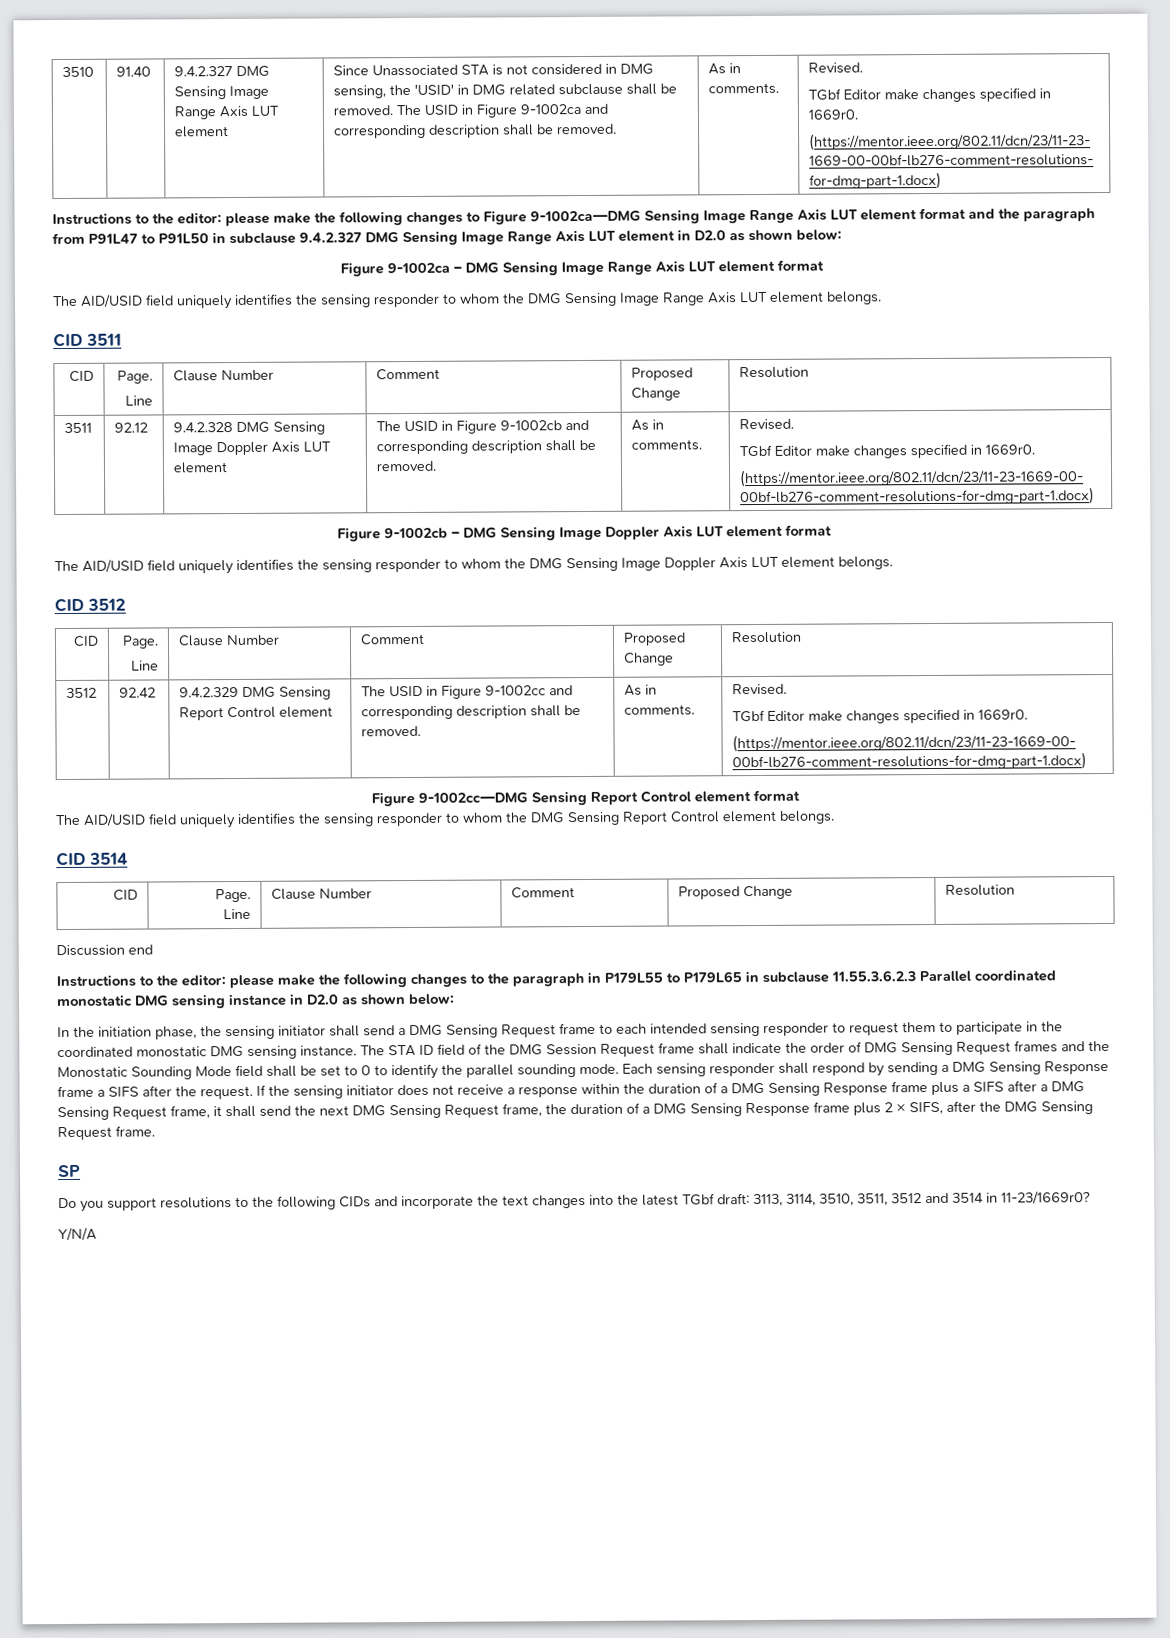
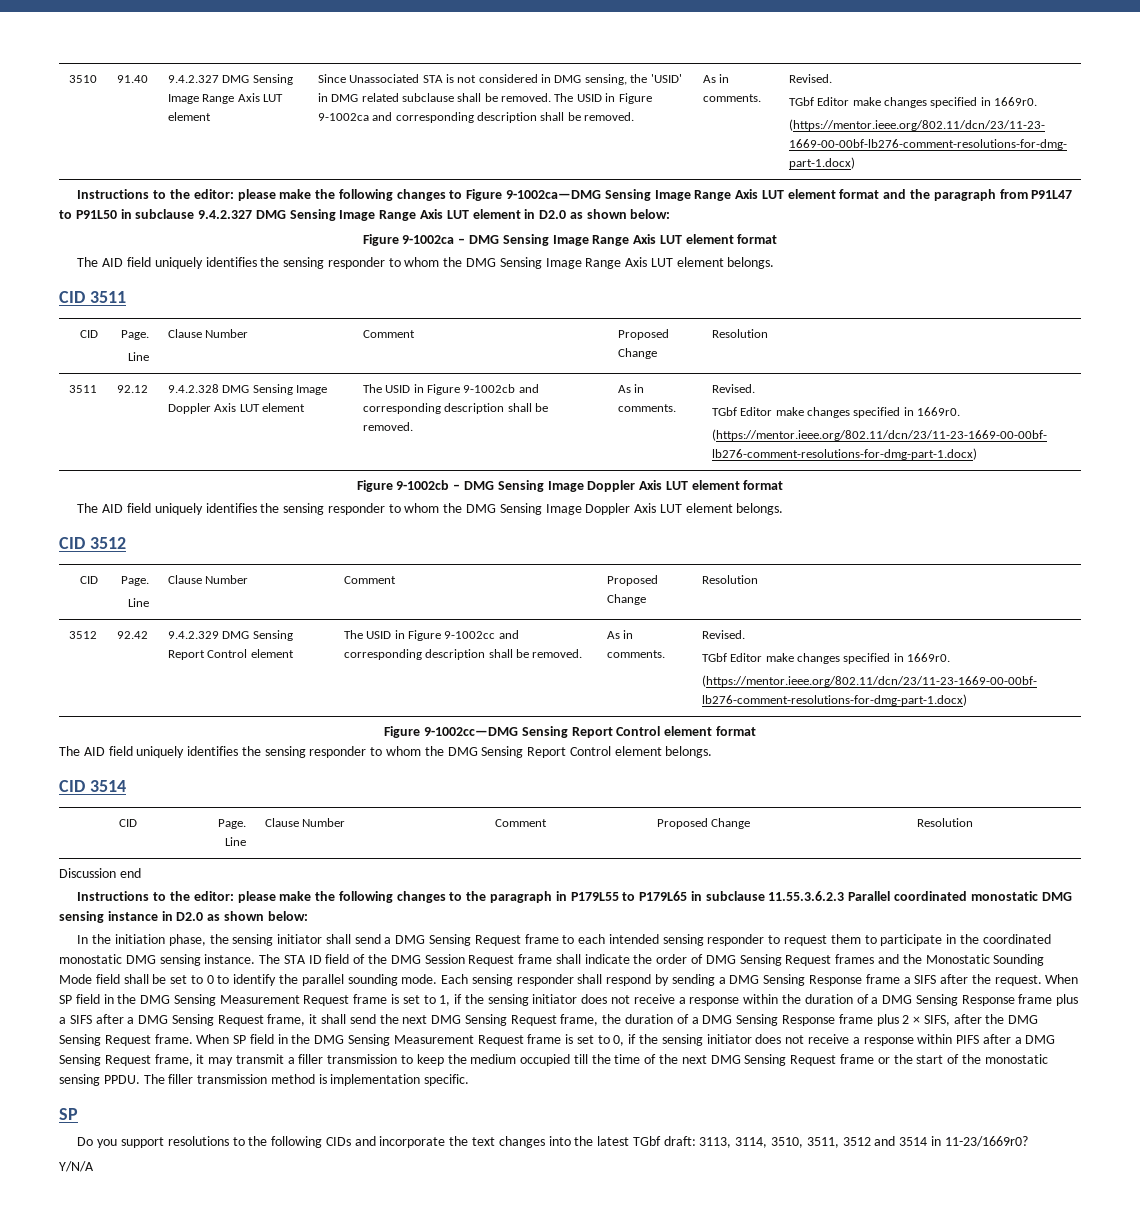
[80,294,143,308] AID/USID -> [102,258,124,267] AID
[82,559,144,573] AID/USID -> [102,504,124,513] AID
[83,813,146,827] AID/USID -> [83,747,105,756] AID
[256,1084,266,1096] If -> [1045,974,1079,984] [59,994,463,1006] When SP field in the DMG Sensing Measurement Request frame is set to 1, if
(155, 1131) none -> [196,1034,1056,1046] [59,1054,1048,1066] [59,1074,470,1086] When SP field in the DMG Sensing Measurement Request frame is set to 0, if the sensing initiator does not receive a response within PIFS after a DMG Sensing Request frame, it may transmit a filler transmission to keep the medium occupied till the time of the next DMG Sensing Request frame or the start of the monostatic sensing PPDU. The filler transmission method is implementation specific.

